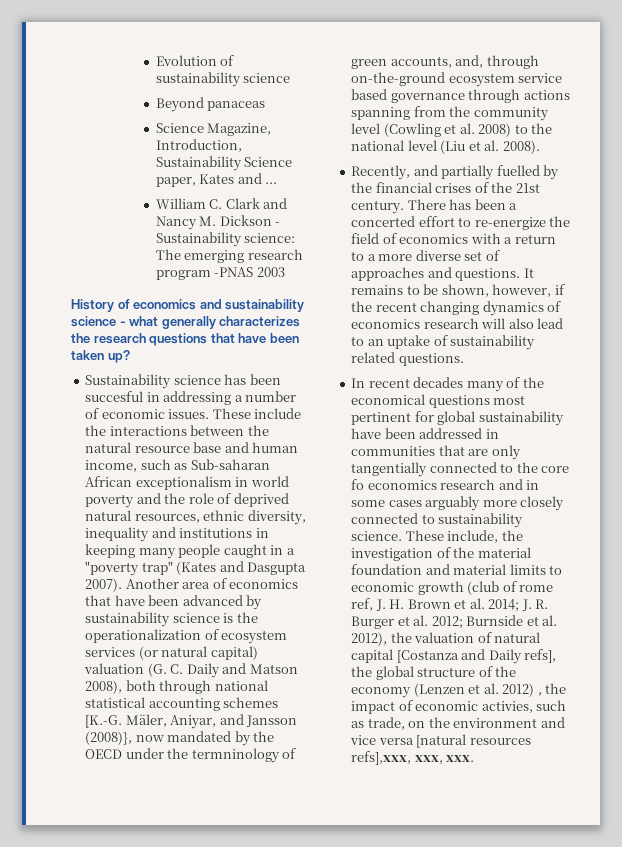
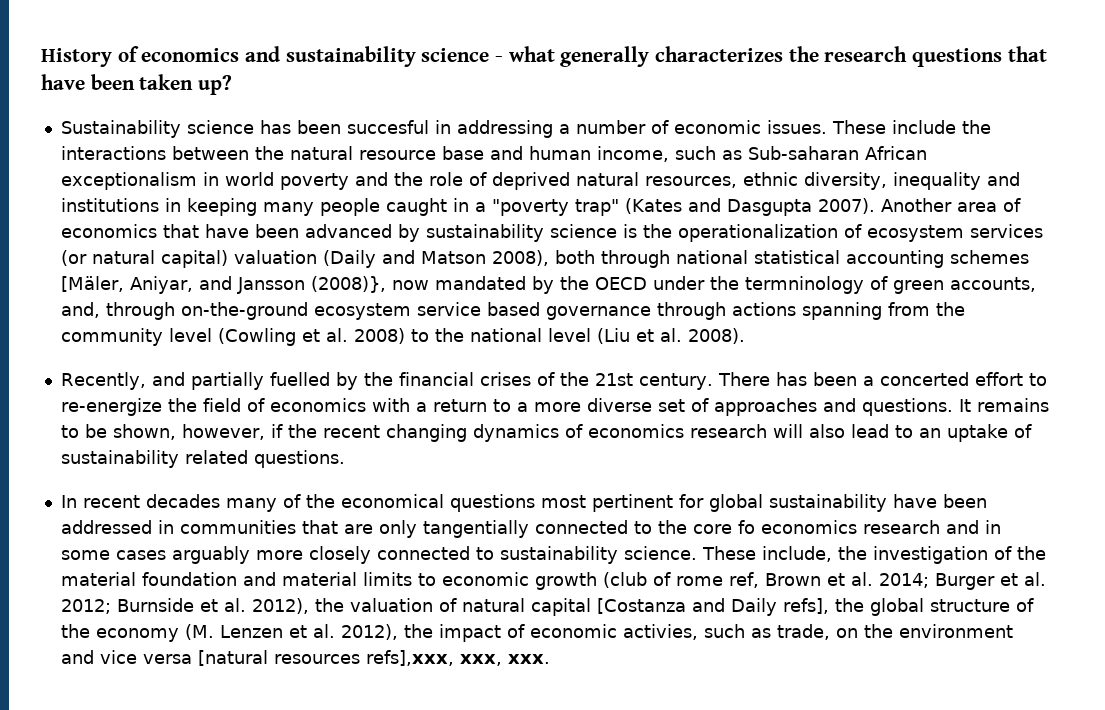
[155,55,235,66] [155,72,291,87] [155,97,266,112] [155,123,272,136] [155,139,242,152] [155,156,293,171] [155,173,278,187] [155,198,288,209] [155,215,281,230] [155,232,296,247] [155,249,303,263] [155,267,285,280] Evolution of sustainability science // Beyond panaceas // Science Magazine, Introduction, Sustainability Science paper, Kates and ... // William C. Clark and Nancy M. Dickson - Sustainability science: The emerging research program -PNAS 2003 // -> (41, 57) none
[147,663,220,678] (G. C. Daily -> [322,250,376,268] (Daily
[85,714,167,728] [K.-G. Mäler, -> [60,276,124,292] [Mäler,
[375,599,405,611] J. H. -> (759, 580) none
[521,599,549,611] J. R. -> (929, 580) none
[413,683,542,697] (Lenzen et al. 2012) , -> [184,624,398,640] (M. Lenzen et al. 2012),

